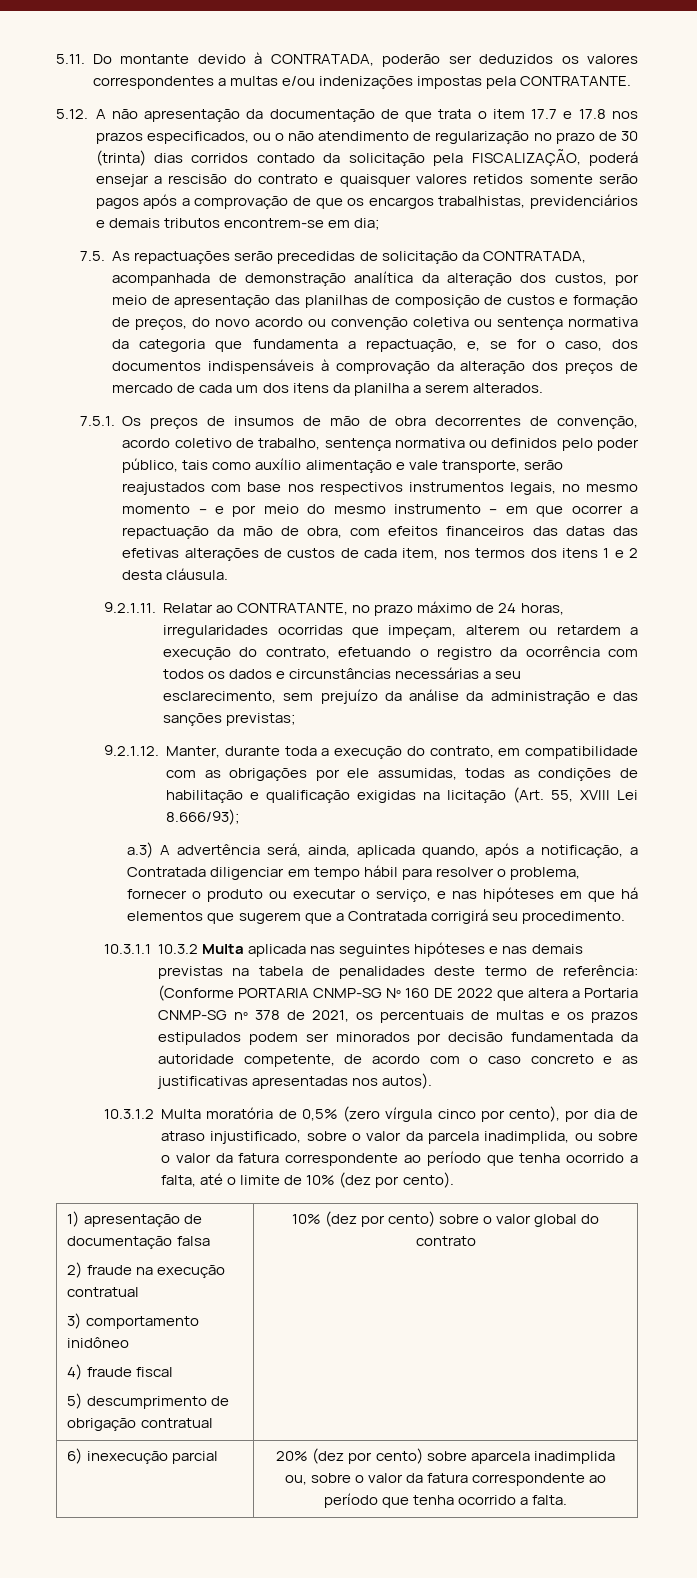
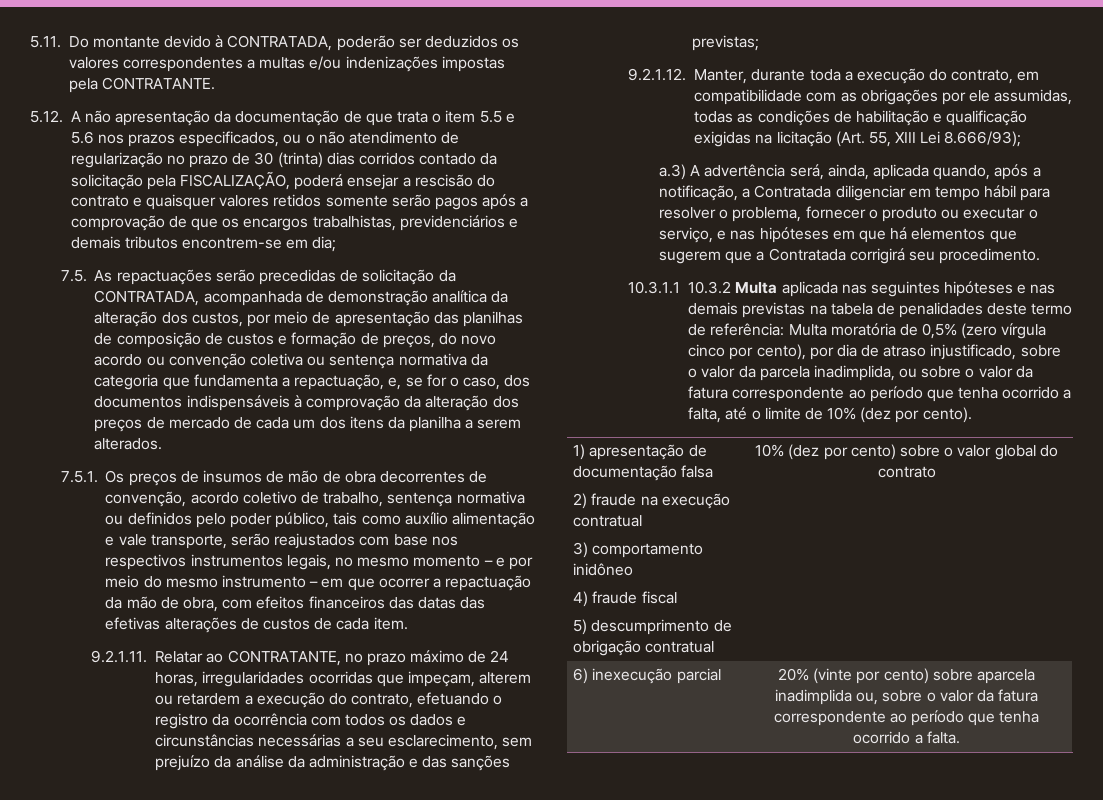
[531,109,606,119] 17.7 e 17.8 -> [479,111,515,123] [70,131,94,144] 5.5 e 5.6
[402,548,639,560] [122,568,229,580] item, nos termos dos itens 1 e 2 desta cláusula. -> [373,617,408,630] item.
[580,790,611,800] XVIII -> [895,132,917,143] XIII
[158,985,639,1001] [158,1010,638,1023] [158,1032,639,1045] [158,1054,638,1067] [157,1073,433,1089] [103,1109,154,1119] (Conforme PORTARIA CNMP-SG Nº 160 DE 2022 que altera a Portaria CNMP-SG nº 378 de 2021, os percentuais de multas e os prazos estipulados podem ser minorados por decisão fundamentada da autoridade competente, de acordo com o caso concreto e as justificativas apresentadas nos autos). // 10.3.1.2 -> (785, 329) none
[312,1448,345,1464] (dez -> [813,668,853,684] (vinte

